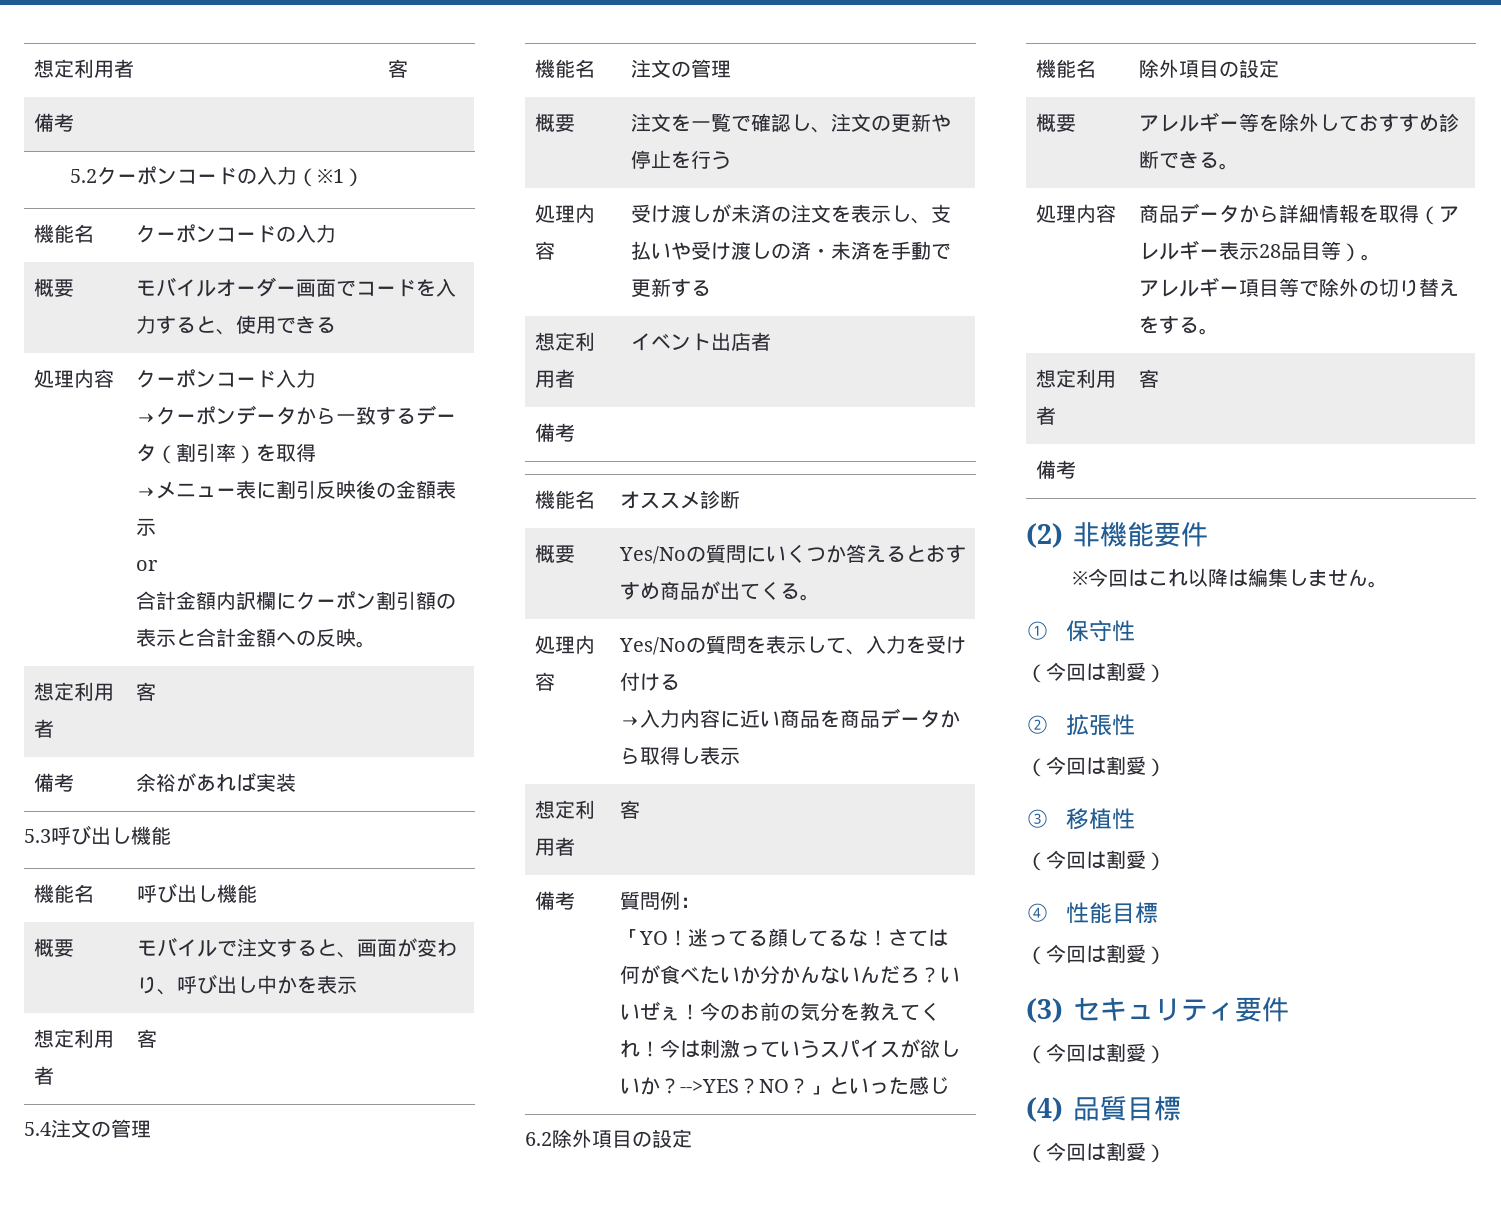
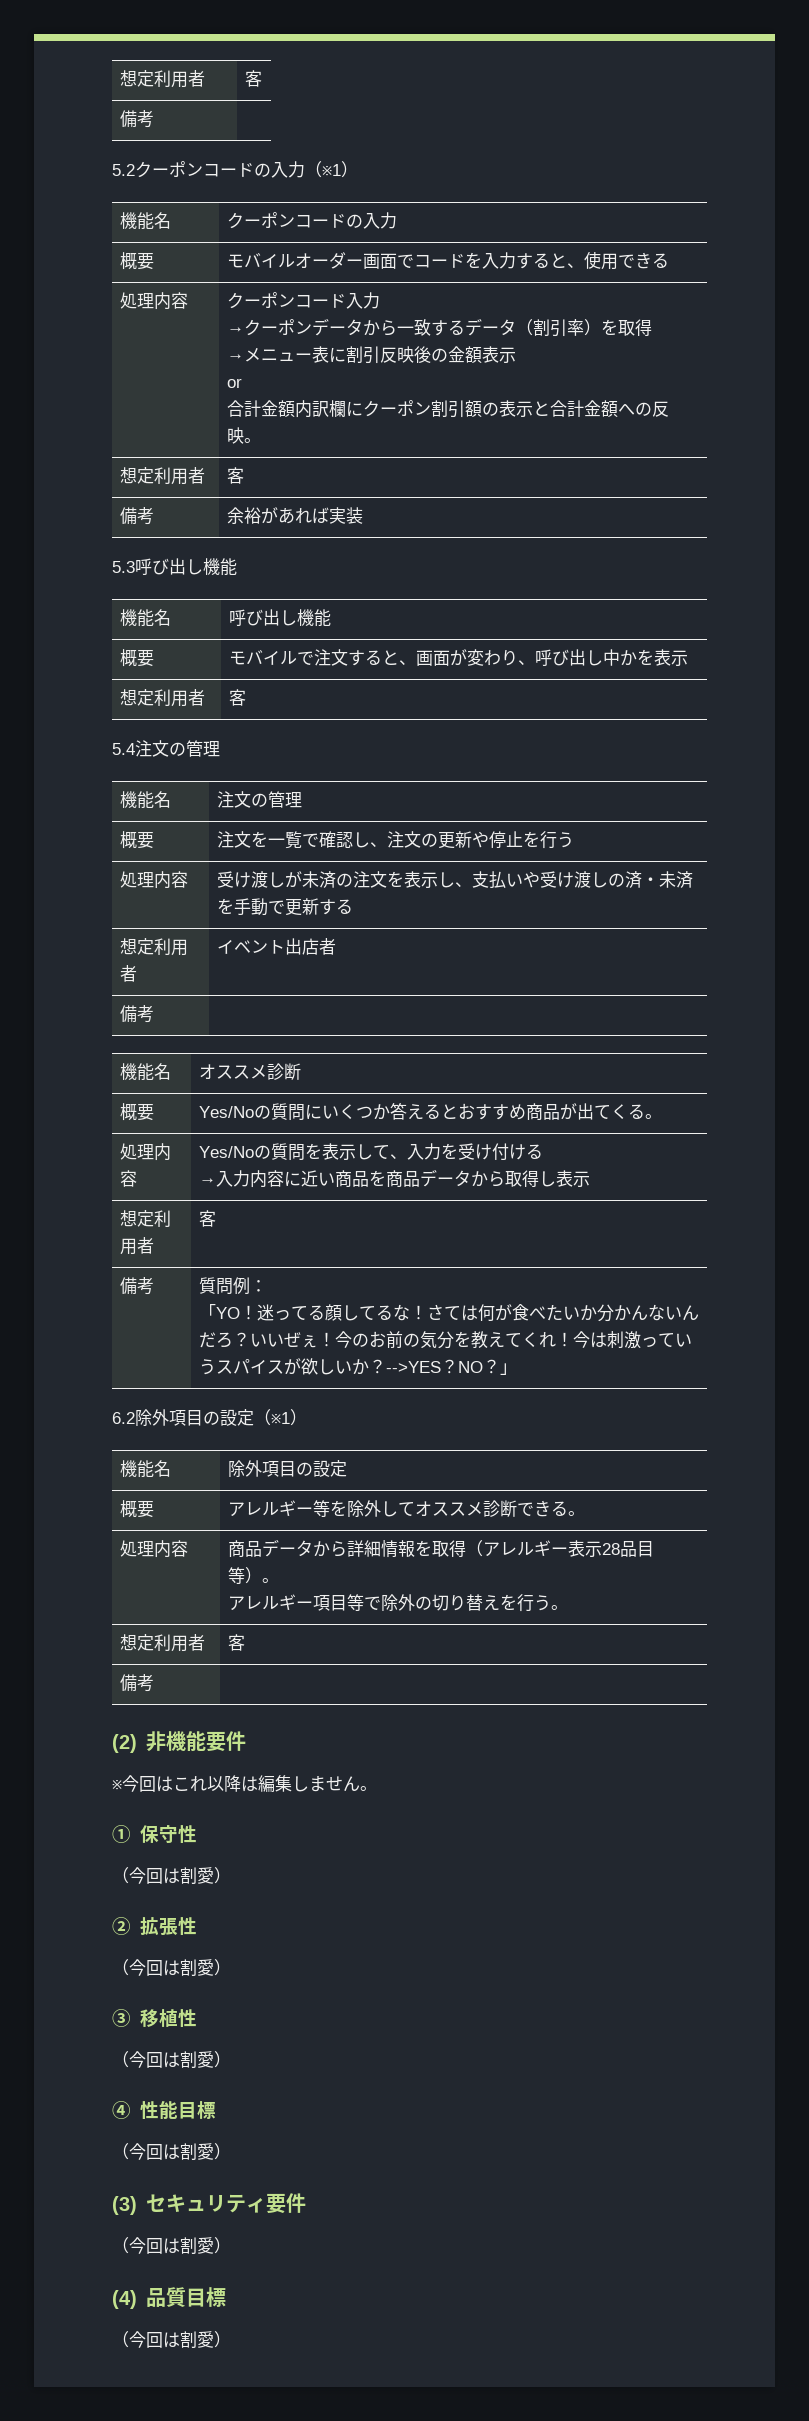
[828,1076,949,1095] といった感じ -> (517, 1369) none
(692, 1138) none -> [254,1409,307,1426] （※1）
[1358,114,1439,132] おすすめ -> [414,1501,483,1516] オススメ
[1158,316,1199,334] する -> [516,1594,551,1612] 行う

